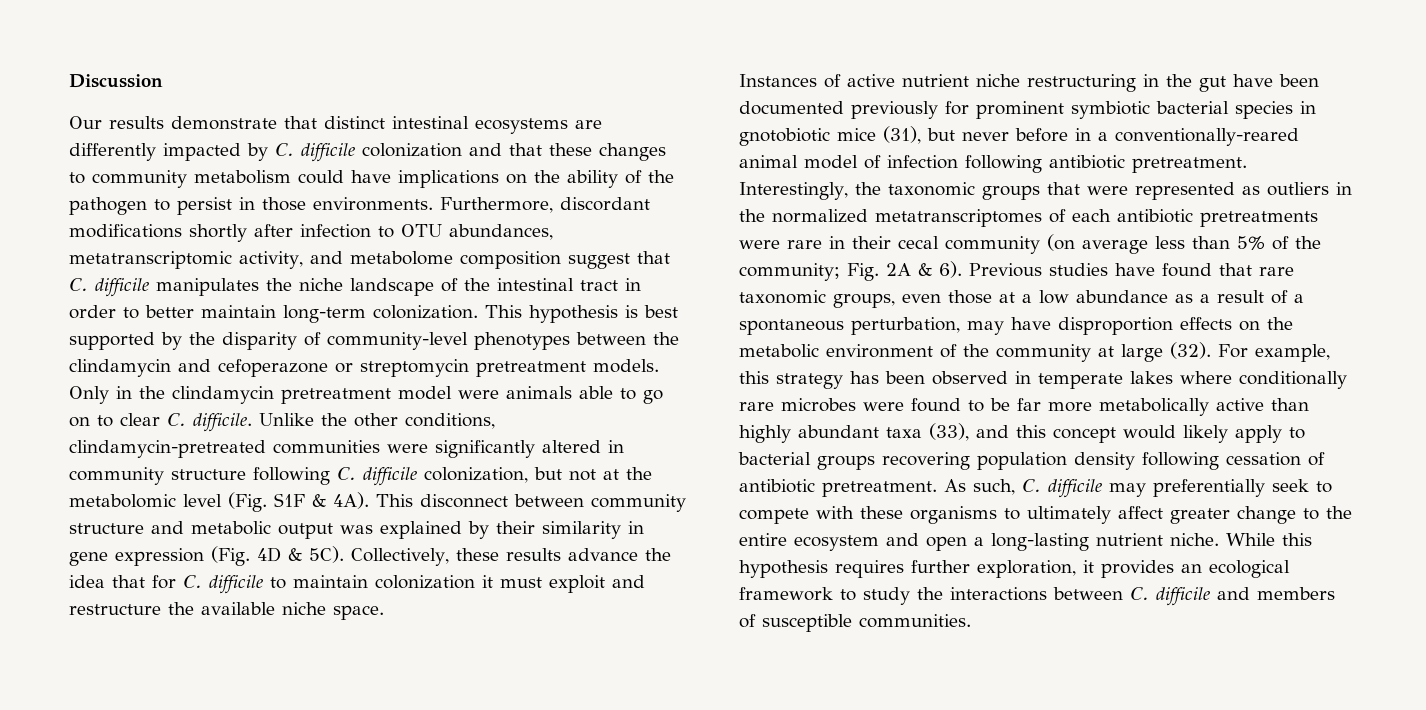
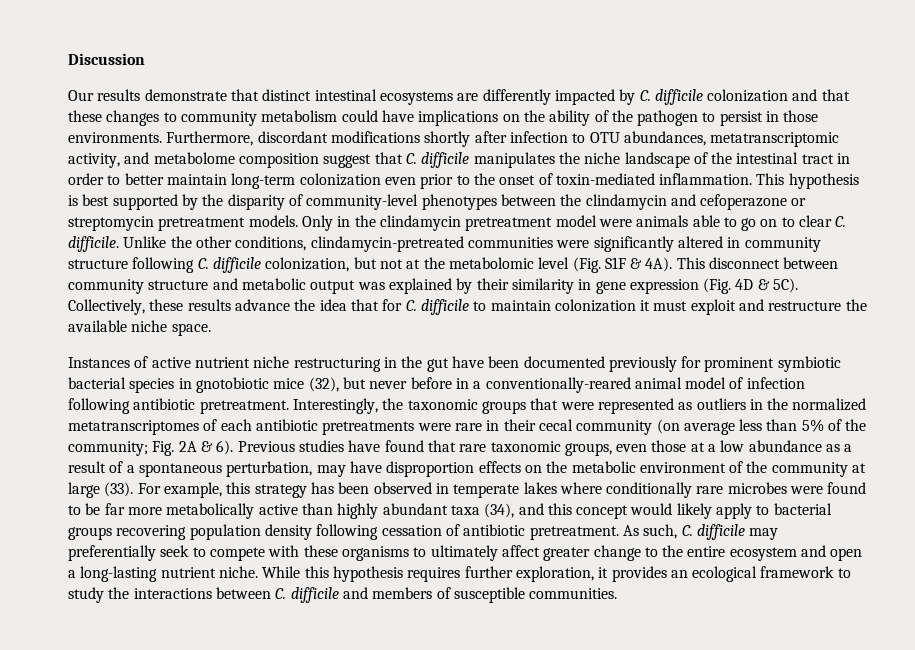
[373,305,478,319] colonization. -> [299,173,753,189] colonization even prior to the onset of toxin-mediated inflammation.
[883,126,921,144] (31), -> [308,377,339,392] (32),
[1170,342,1211,359] (32). -> [104,482,134,497] (33).
[929,423,969,441] (33), -> [484,503,515,518] (34),

